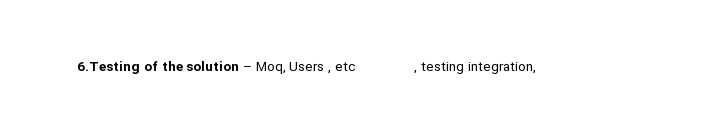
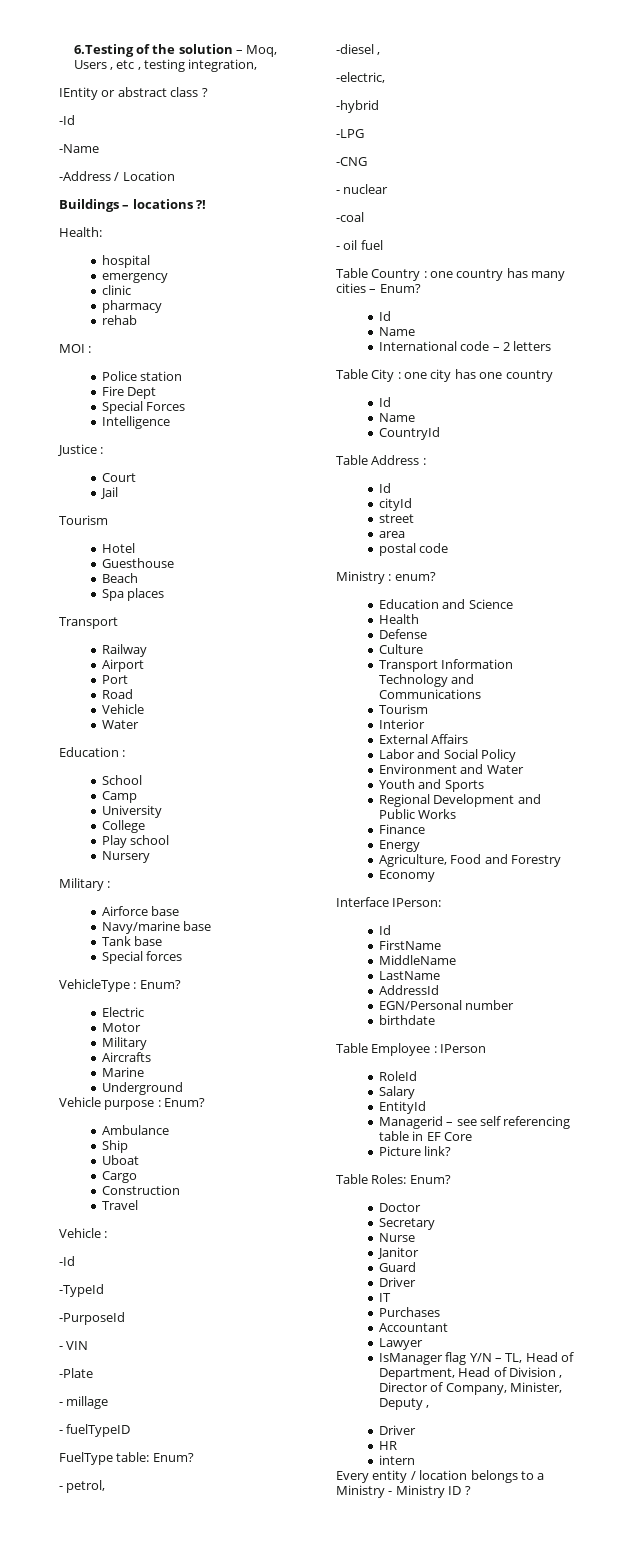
(536, 68) none -> [59,87,208,100] [59,115,75,125] [59,144,99,153] [59,171,175,181] [59,199,207,212] [59,227,102,237] [101,255,150,268] [101,273,168,283] [101,285,131,295] [101,300,162,313] [101,315,137,325] [59,344,92,353] [101,371,183,381] [101,386,157,399] [101,401,186,414] [101,416,170,429] [57,444,104,456] [101,473,136,482] [99,487,118,499] [59,515,108,525] [101,543,135,553] [101,558,174,568] [101,573,138,583] [101,588,165,601] [59,617,118,629] [101,644,147,657] [101,659,144,672] [101,675,128,684] [101,689,133,699] [101,704,144,714] [101,720,139,729] [59,747,126,757] [101,775,142,785] [101,791,137,803] [101,805,162,818] [101,820,145,833] [101,835,170,848] [101,851,150,863] [59,878,111,891] [101,906,180,916] [101,921,212,934] [101,936,163,946] [101,951,183,964] [59,979,181,992] [101,1007,144,1017] [101,1023,141,1032] [101,1037,147,1050] [101,1052,151,1062] [101,1067,144,1077] [101,1082,183,1095] [59,1097,206,1110] [101,1125,169,1135] [101,1140,128,1153] [101,1155,139,1165] [101,1171,137,1183] [101,1185,180,1195] [101,1200,138,1210] [59,1228,108,1238] [59,1256,75,1266] [59,1284,104,1297] [59,1312,125,1325] [59,1341,89,1350] [59,1368,93,1378] [59,1396,109,1409] [59,1424,131,1437] [59,1452,194,1465] [59,1480,106,1493] [336,44,381,55] [336,72,385,83] [336,100,379,113] [336,129,364,138] [336,157,367,166] [336,184,389,194] [336,212,364,222] [336,240,383,250] [336,268,566,281] [336,283,421,293] [378,311,391,321] [378,327,415,336] [378,341,552,351] [336,369,553,382] [378,397,391,407] [378,413,415,422] [378,427,440,440] [336,455,426,465] [378,483,391,493] [378,498,412,511] [378,514,414,523] [378,531,405,538] [378,543,449,556] [336,571,436,584] [378,599,513,609] [378,614,419,624] [378,629,427,639] [378,644,423,654] [378,659,514,672] [378,674,475,687] [378,689,481,699] [378,704,428,714] [378,719,425,729] [378,734,469,744] [378,749,516,762] [378,764,524,774] [378,779,484,792] [378,794,541,807] [378,809,457,819] [378,824,425,834] [378,840,420,852] [378,854,561,867] [378,870,435,882] [336,897,442,907] [378,925,391,935] [378,940,441,950] [378,955,456,965] [378,971,440,980] [378,985,439,995] [378,1000,515,1010] [378,1015,435,1025] [336,1043,487,1056] [378,1071,417,1081] [378,1086,415,1099] [378,1101,426,1114] [378,1116,571,1129] [378,1131,472,1141] [378,1146,452,1156] [336,1174,451,1184] [378,1203,421,1212] [378,1218,435,1230] [378,1233,415,1242] [376,1247,419,1259] [378,1262,416,1272] [378,1277,416,1287] [378,1293,391,1302] [378,1307,440,1317] [378,1323,448,1332] [378,1338,423,1350] [378,1352,575,1365] [378,1367,563,1380] [378,1382,562,1395] [378,1398,430,1410] [378,1425,416,1435] [378,1441,397,1450] [378,1455,415,1465] [336,1470,545,1483] [336,1485,471,1498] // IEntity or abstract class ? // -Id // -Name // -Address / Location // Buildings – locations ?! // Health: // hospital // emergency // clinic // pharmacy // rehab // MOI : // Police station // Fire Dept // Special Forces // Intelligence // Justice : // Court // Jail // Tourism // Hotel // Guesthouse // Beach // Spa places // Transport // Railway // Airport // Port // Road // Vehicle // Water // Education : // School // Camp // University // College // Play school // Nursery // Military : // Airforce base // Navy/marine base // Tank base // Special forces // VehicleType : Enum? // Electric // Motor // Military // Aircrafts // Marine // Underground // Vehicle purpose : Enum? // Ambulance // Ship // Uboat // Cargo // Construction // Travel // Vehicle : // -Id // -TypeId // -PurposeId // - VIN // -Plate // - millage // - fuelTypeID // FuelType table: Enum? // - petrol, // -diesel , // -electric, // -hybrid // -LPG // -CNG // - nuclear // -coal // - oil fuel // Table Country : one country has many cities – Enum? // Id // Name // International code – 2 letters // Table City : one city has one country // Id // Name // CountryId // Table Address : // Id // cityId // street // area // postal code // Ministry : enum? // Education and Science // Health // Defense // Culture // Transport Information Technology and Communications // Tourism // Interior // External Affairs // Labor and Social Policy // Environment and Water // Youth and Sports // Regional Development and Public Works // Finance // Energy // Agriculture, Food and Forestry // Economy // Interface IPerson: // Id // FirstName // MiddleName // LastName // AddressId // EGN/Personal number // birthdate // Table Employee : IPerson // RoleId // Salary // EntityId // Managerid – see self referencing table in EF Core // Picture link? // Table Roles: Enum? // Doctor // Secretary // Nurse // Janitor // Guard // Driver // IT // Purchases // Accountant // Lawyer // IsManager flag Y/N – TL, Head of Department, Head of Division , Director of Company, Minister, Deputy , // Driver // HR // intern // Every entity / location belongs to a Ministry - Ministry ID ?

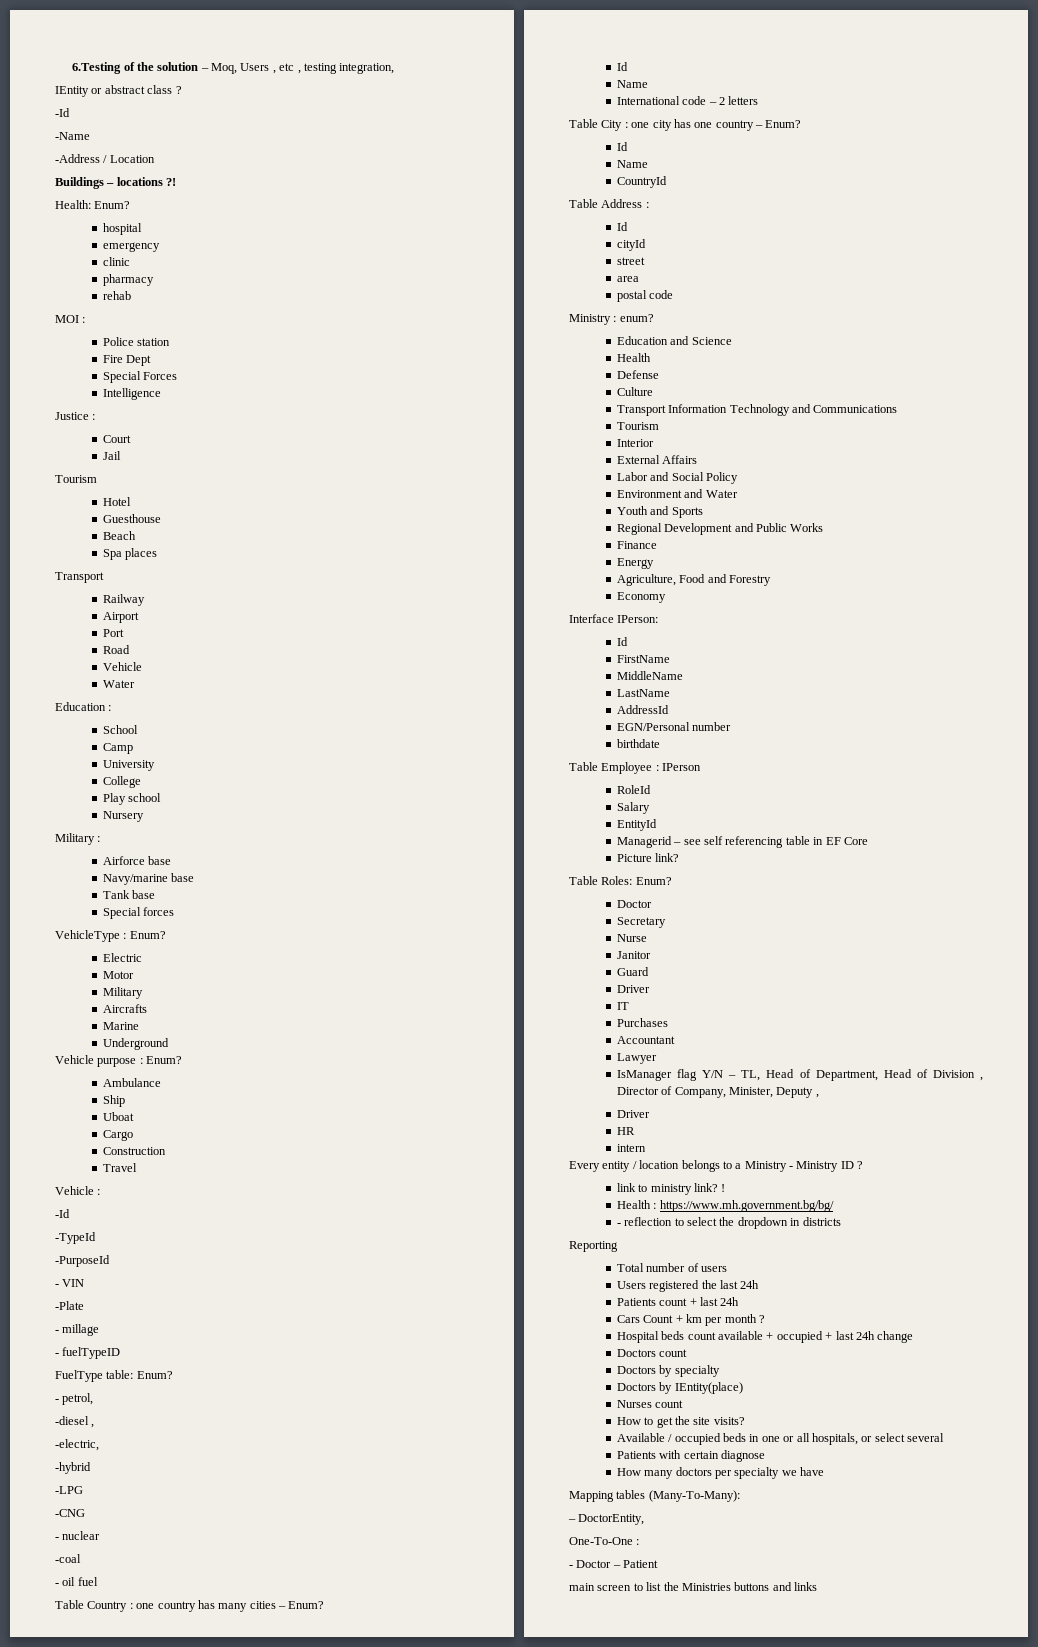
(102, 232) none -> [94,201,131,209] Enum?
(553, 376) none -> [755,120,802,128] – Enum?
(471, 1490) none -> [616,1183,726,1195] [616,1200,834,1212] [616,1217,841,1229] [569,1241,618,1252] [616,1263,728,1272] [616,1280,760,1292] [616,1297,740,1306] [616,1314,766,1326] [616,1331,914,1343] [616,1349,688,1357] [616,1365,720,1377] [616,1382,743,1394] [616,1400,684,1408] [616,1416,745,1428] [616,1433,945,1445] [616,1450,766,1462] [616,1467,825,1479] [569,1490,740,1502] [568,1514,645,1525] [569,1537,640,1545] [569,1560,659,1568] [569,1582,817,1591] // link to ministry link? ! // Health : https://www.mh.government.bg/bg/ // - reflection to select the dropdown in districts // Reporting // Total number of users // Users registered the last 24h // Patients count + last 24h // Cars Count + km per month ? // Hospital beds count available + occupied + last 24h change // Doctors count // Doctors by specialty // Doctors by IEntity(place) // Nurses count // How to get the site visits? // Available / occupied beds in one or all hospitals, or select several // Patients with certain diagnose // How many doctors per specialty we have // Mapping tables (Many-To-Many): // – DoctorEntity, // One-To-One : // - Doctor – Patient // main screen to list the Ministries buttons and links

